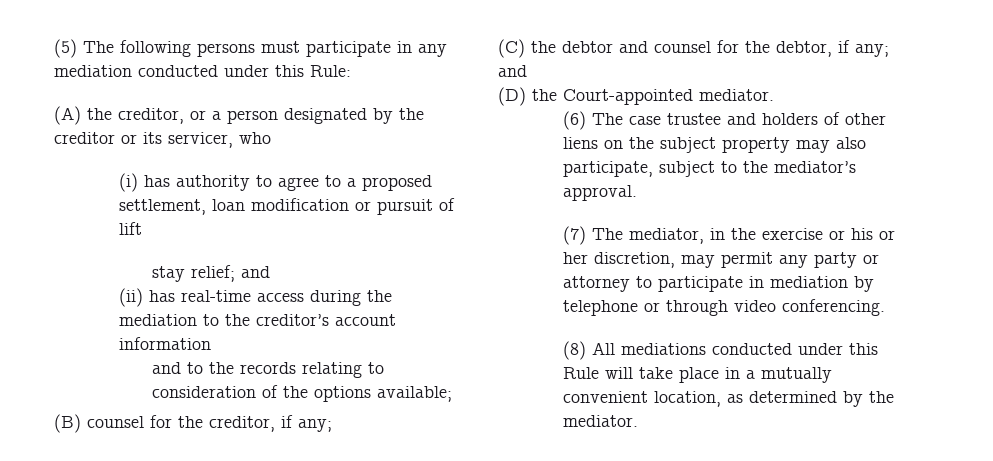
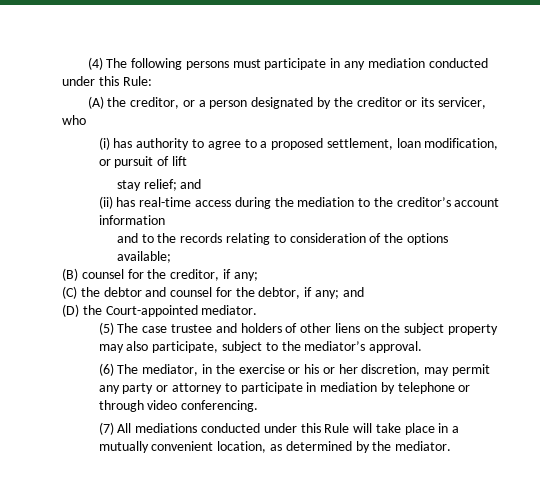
[54,39,77,58] (5) -> [87,57,103,70] (4)
[251,198,350,211] modification -> [424,138,499,150] modification,
[563,111,587,130] (6) -> [98,322,114,335] (5)
[563,226,587,245] (7) -> [98,363,114,376] (6)
[563,341,587,360] (8) -> [98,422,114,435] (7)

